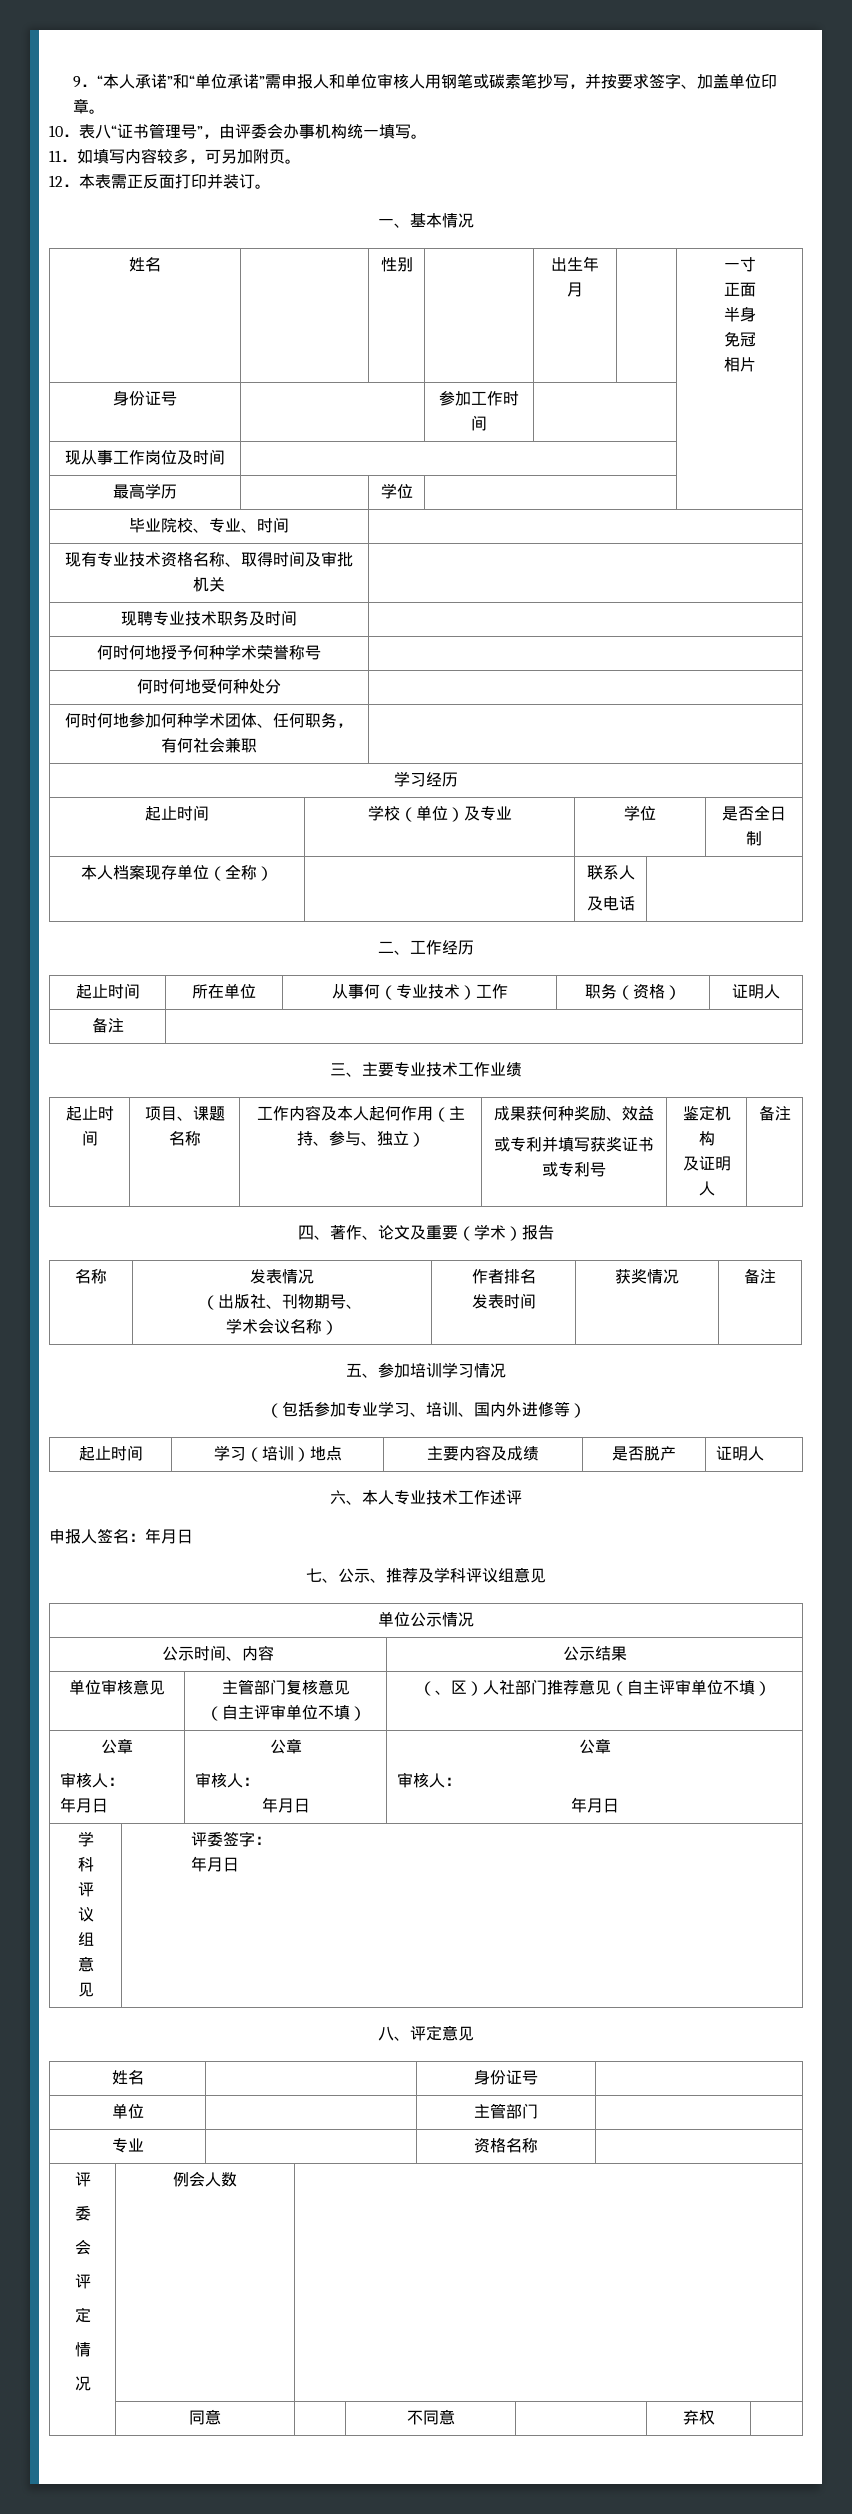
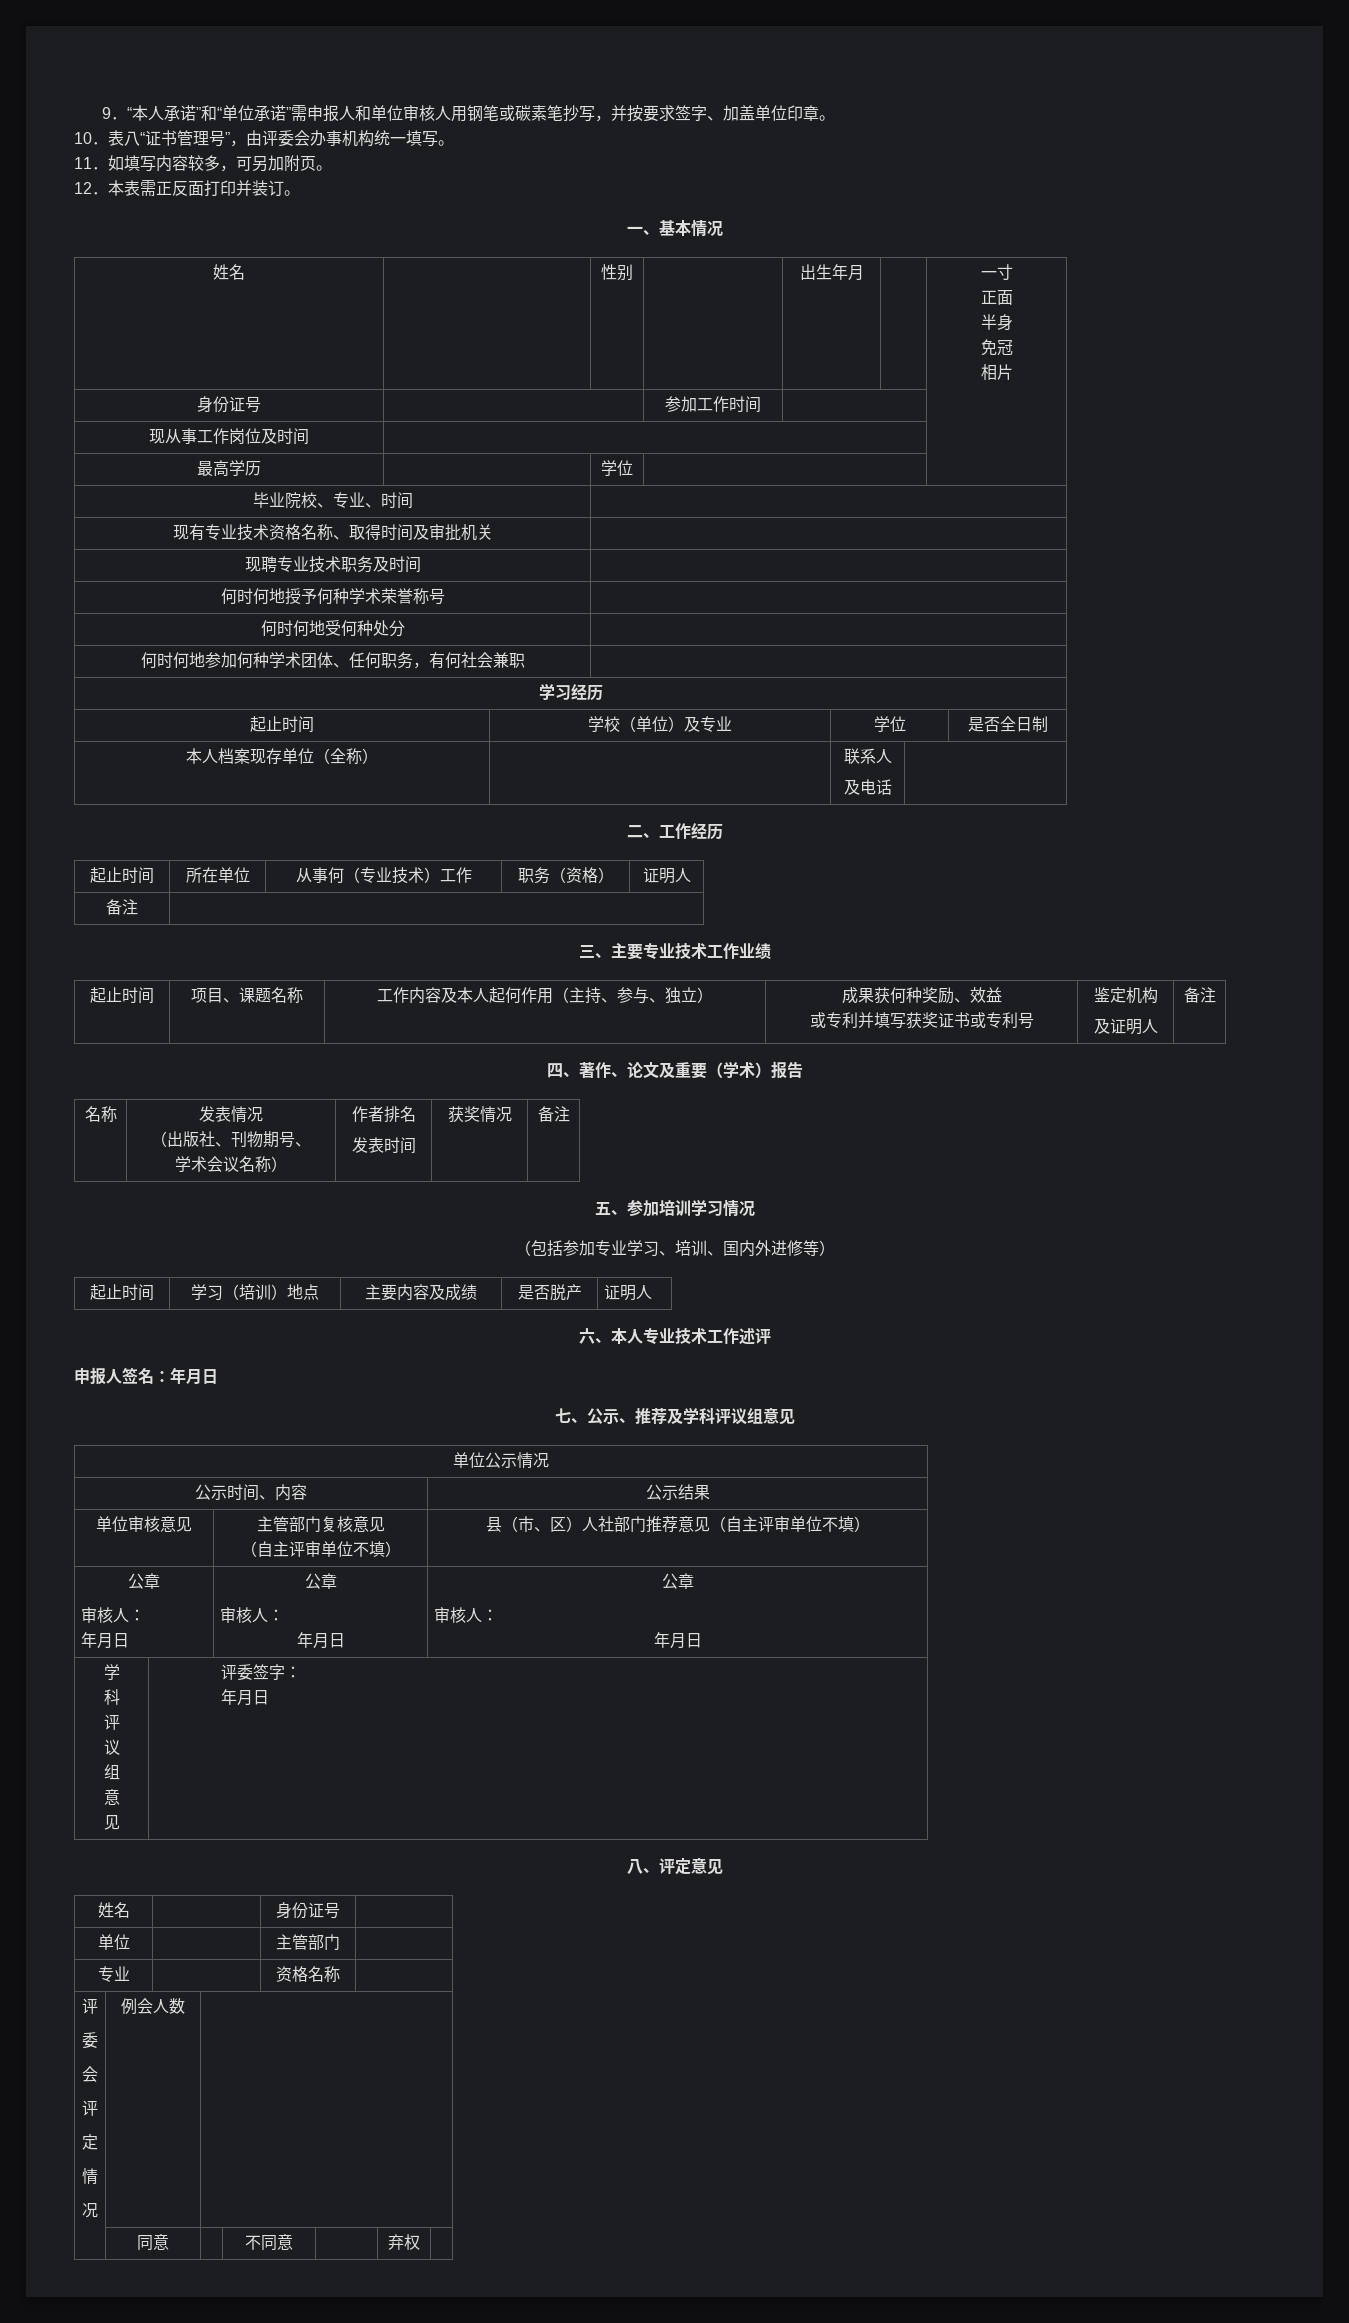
[418,1681,435,1696] （ -> [485,1516,534,1532] 县（市

